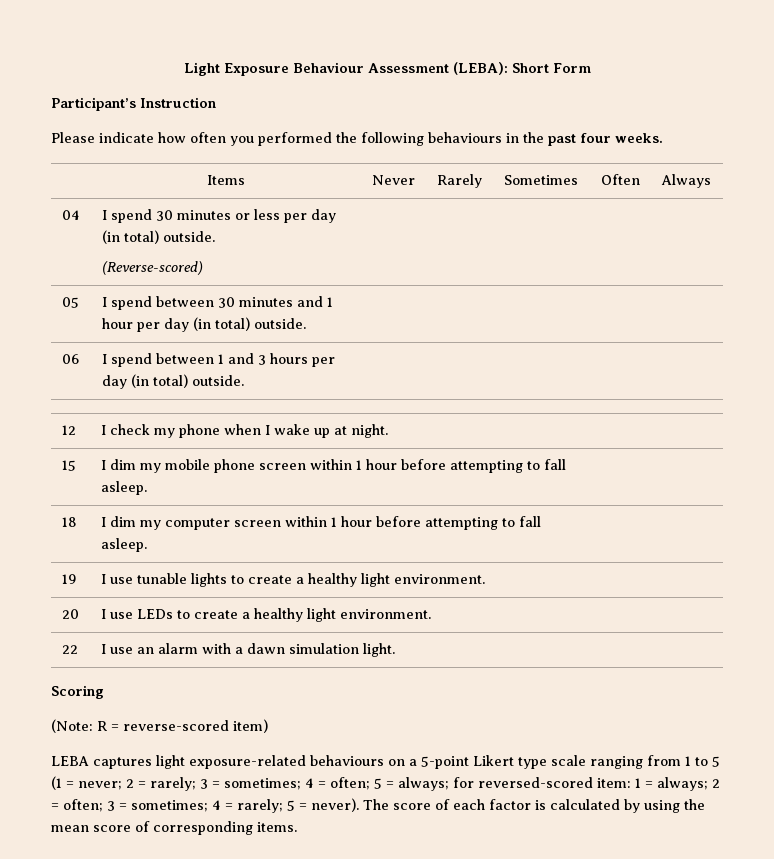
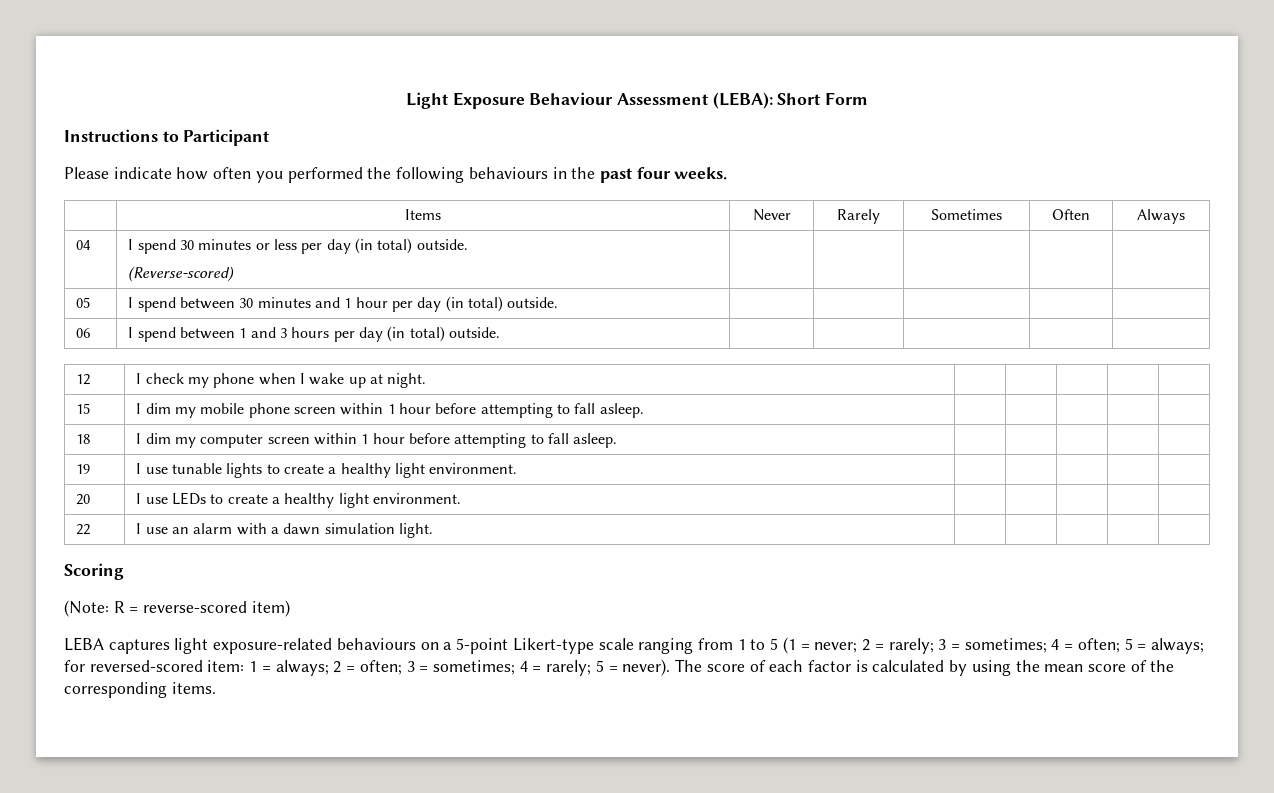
[51,97,216,111] Participant’s Instruction -> [64,129,270,146] Instructions to Participant
[473,755,547,769] Likert type -> [512,638,594,654] Likert-type
(150, 826) none -> [1150,660,1175,672] the

